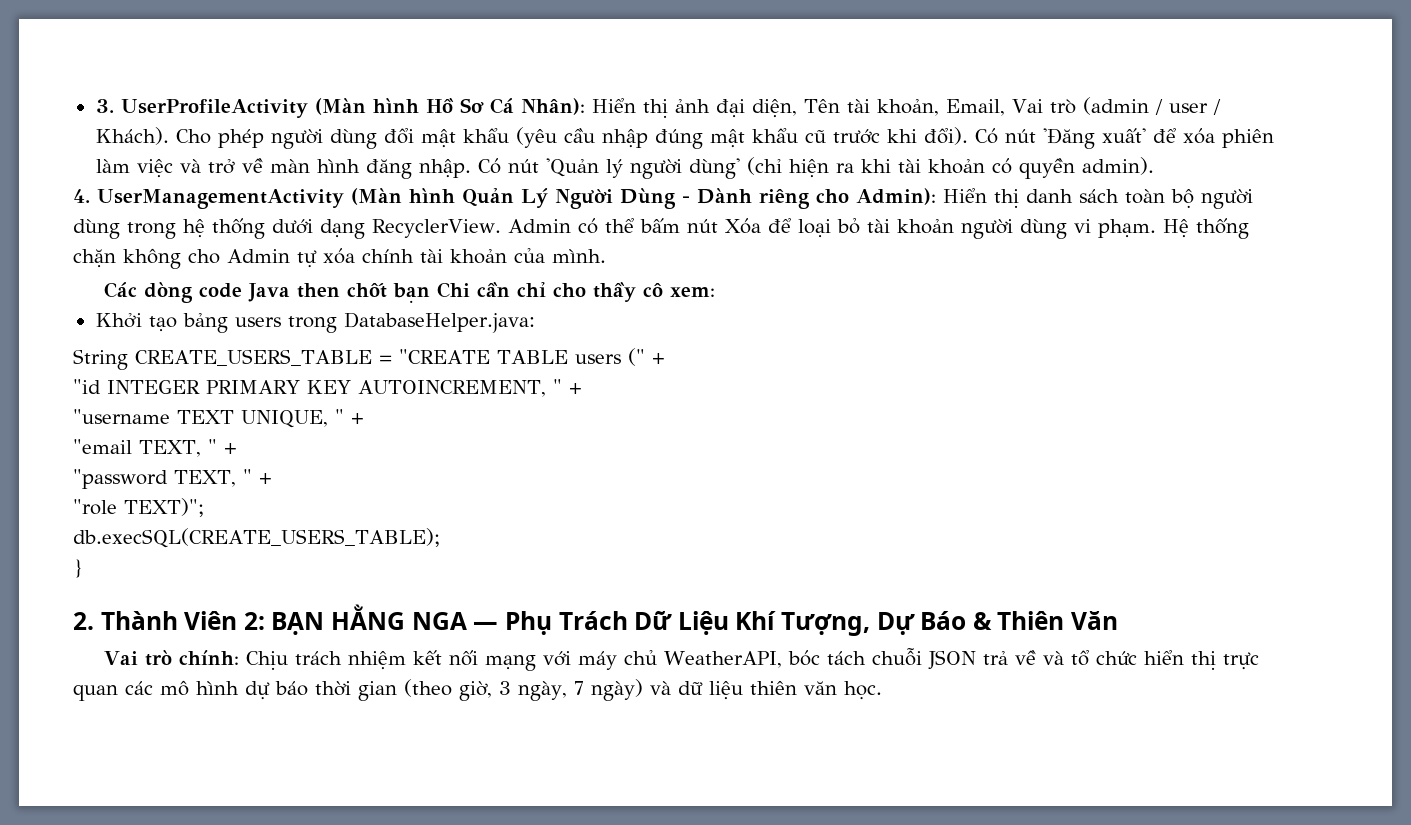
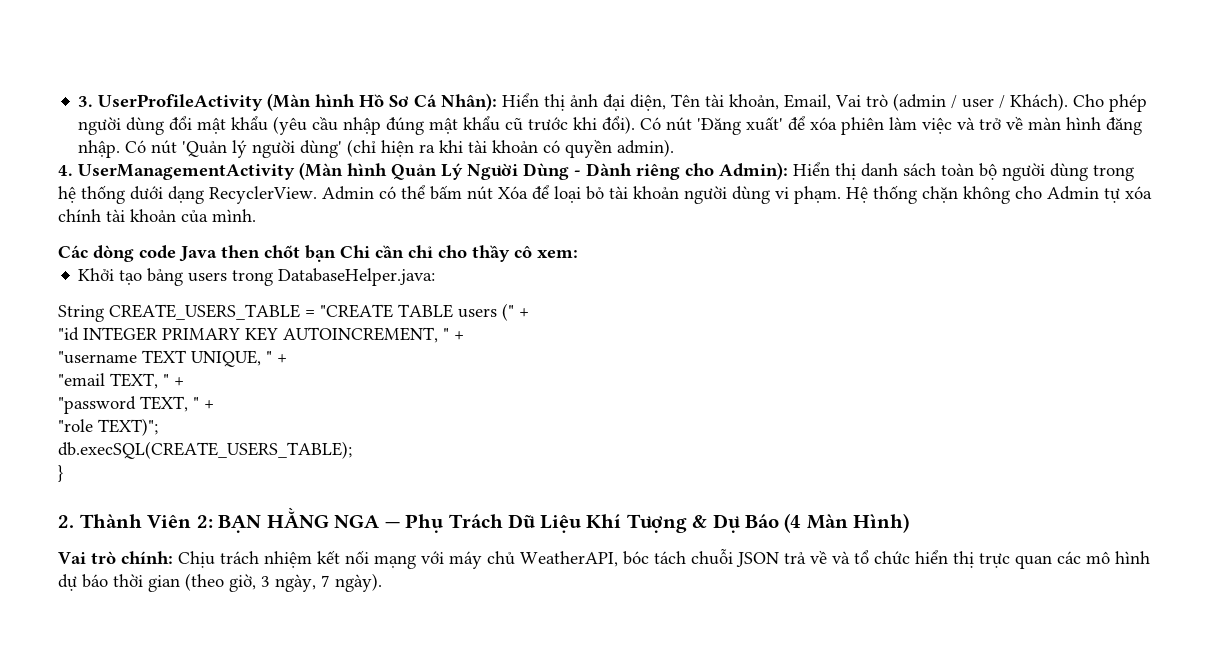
[780,611,1119,636] Tượng, Dự Báo & Thiên Văn -> [626,513,910,533] Tượng & Dự Báo (4 Màn Hình)
[590,679,882,701] ngày) và dữ liệu thiên văn học. -> [335,573,382,592] ngày).

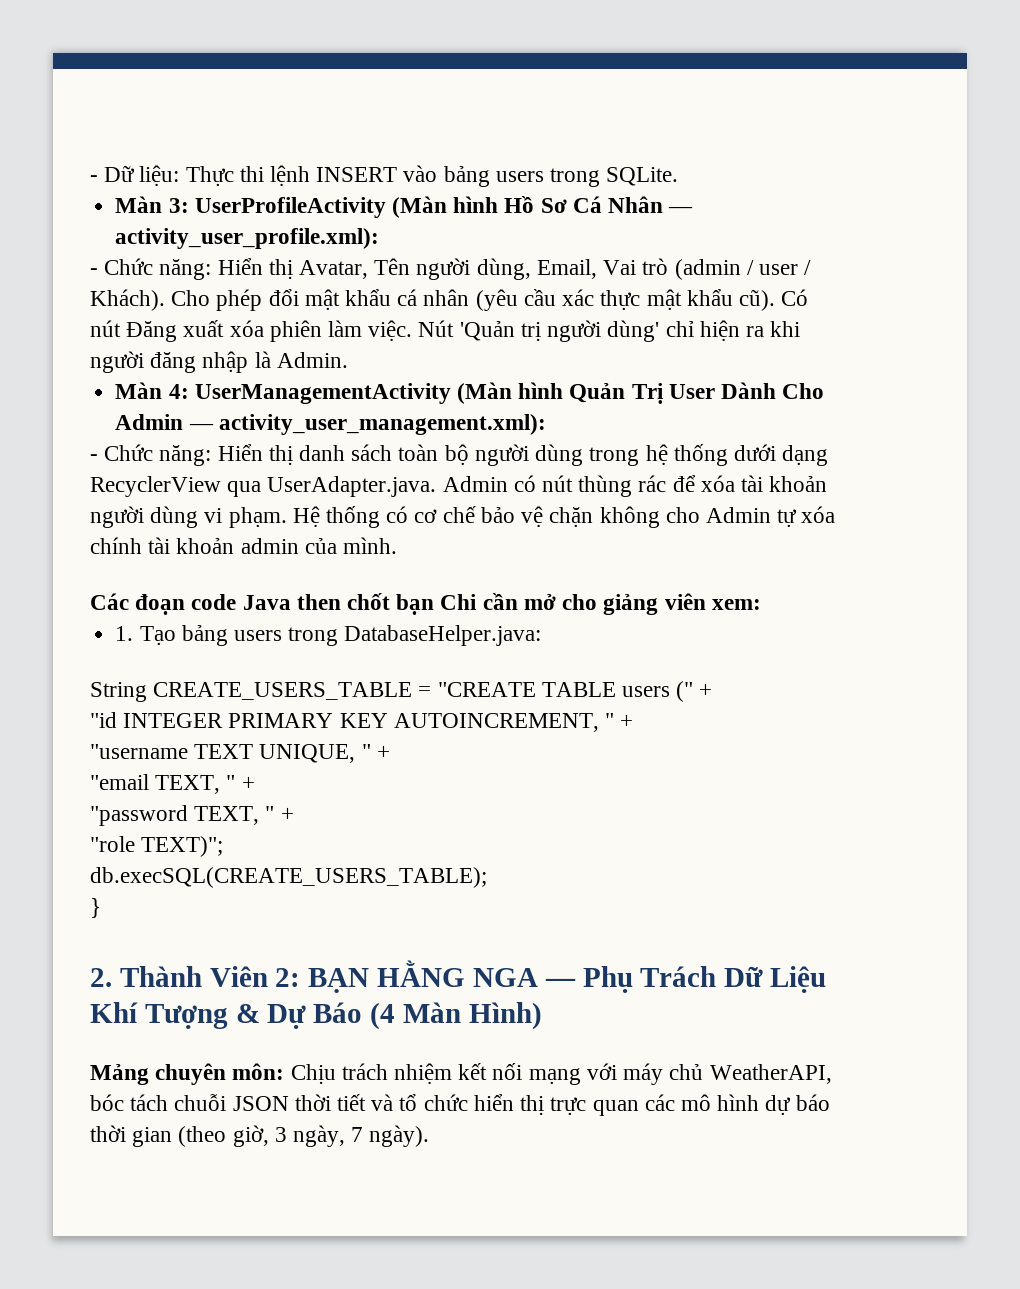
[78,96,94,107] 3. -> [90,165,679,187] [115,196,189,213] - Dữ liệu: Thực thi lệnh INSERT vào bảng users trong SQLite. // Màn 3:
[441,93,780,111] Nhân): Hiển thị ảnh đại diện, Tên tài khoản, -> [607,196,694,213] [115,228,380,249] [90,258,531,280] Nhân — activity_user_profile.xml): // - Chức năng: Hiển thị Avatar, Tên người dùng,
[78,117,165,135] người dùng -> (263, 300) none
[273,116,1143,135] [78,140,248,158] (yêu cầu nhập đúng mật khẩu cũ trước khi đổi). Có nút 'Đăng xuất' để xóa phiên làm việc và trở về màn hình đăng nhập. Có nút 'Quản lý -> [397,289,809,311] [90,320,541,342] cá nhân (yêu cầu xác thực mật khẩu cũ). Có nút Đăng xuất xóa phiên làm việc. Nút 'Quản trị
[347,139,377,157] (chỉ -> [665,321,694,337] chỉ
[468,139,675,158] [58,162,788,180] tài khoản có quyền admin). // 4. UserManagementActivity (Màn hình Quản Lý Người Dùng - Dành riêng cho Admin): -> [90,351,348,373] [115,382,825,404] [115,414,546,435] [90,444,212,466] người đăng nhập là Admin. // Màn 4: UserManagementActivity (Màn hình Quản Trị User Dành Cho Admin — activity_user_management.xml): // - Chức năng:
[209,185,604,204] RecyclerView. Admin có thể bấm nút Xóa để loại bỏ -> [90,475,735,497] RecyclerView qua UserAdapter.java. Admin có nút thùng rác để xóa
(917, 194) none -> [386,506,544,527] có cơ chế bảo vệ
(176, 215) none -> [240,538,299,554] admin
[93,245,134,262] dòng -> [135,594,186,615] đoạn
[408,245,532,262] chỉ cho thầy cô -> [523,593,706,615] mở cho giảng viên
[78,268,143,285] Khởi tạo -> [115,626,176,645] 1. Tạo
[58,551,173,564] Vai trò chính: -> [90,1063,285,1085] Mảng chuyên môn:
[784,550,827,564] trả về -> [294,1094,367,1111] thời tiết

